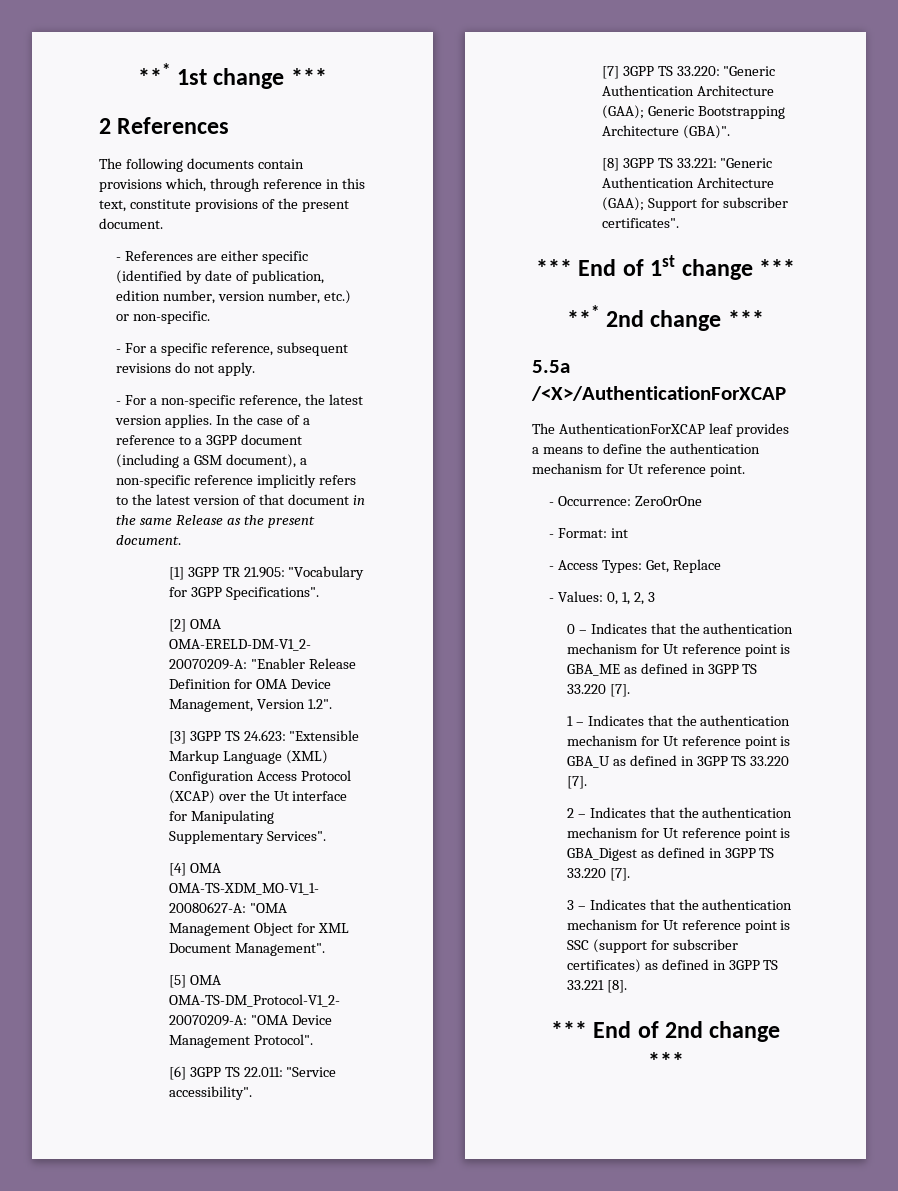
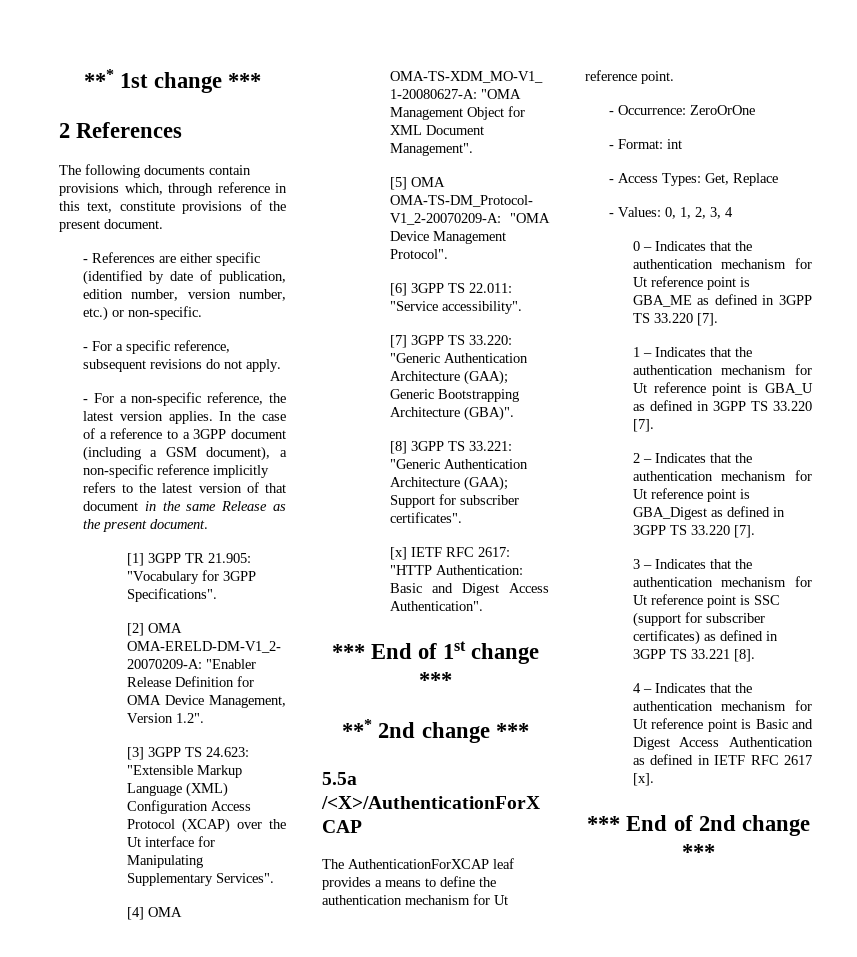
(679, 223) none -> [390,547,511,560] [390,565,524,575] [390,583,549,596] [390,601,484,611] // [x] IETF RFC 2617: "HTTP Authentication: Basic and Digest Access Authentication".
[648,592,656,602] 3 -> [709,207,733,219] 3, 4
(627, 986) none -> [632,683,752,693] [632,700,812,711] [632,718,813,732] [632,737,813,750] [632,754,812,765] [632,773,654,786] // 4 – Indicates that the authentication mechanism for Ut reference point is Basic and Digest Access Authentication as defined in IETF RFC 2617 [x].

